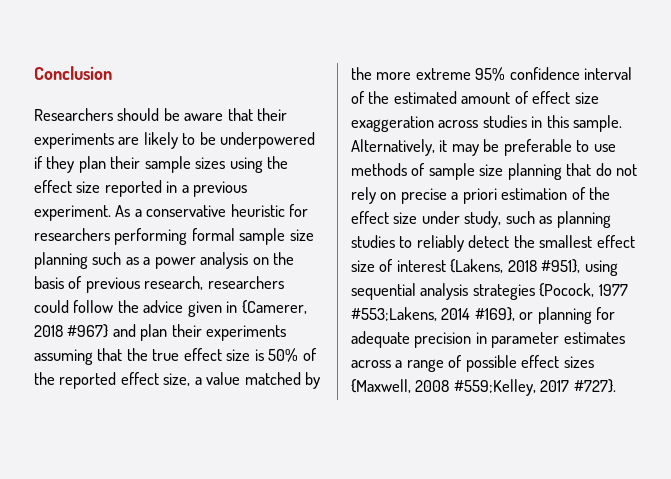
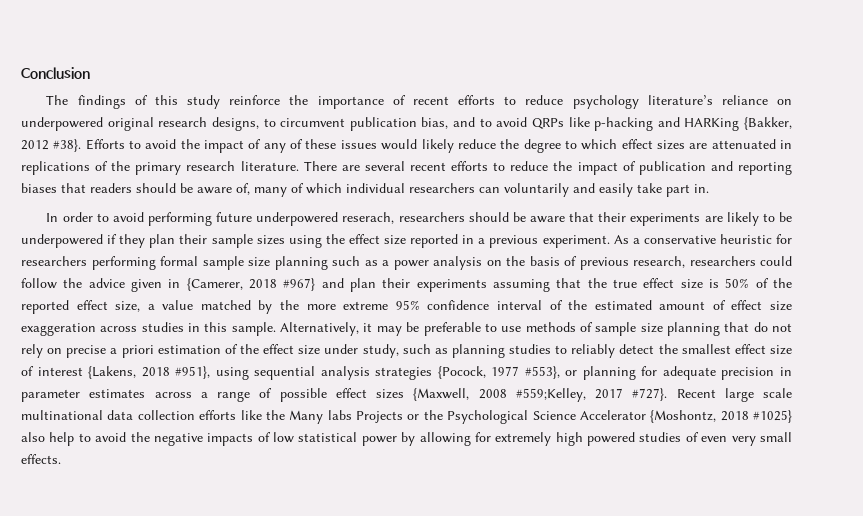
[34,108,113,121] Researchers -> [46,95,793,109] [21,117,792,131] [21,139,792,153] [21,161,792,175] [21,183,709,197] [46,212,465,226] The findings of this study reinforce the importance of recent efforts to reduce psychology literature’s reliance on underpowered original research designs, to circumvent publication bias, and to avoid QRPs like p-hacking and HARKing {Bakker, 2012 #38}. Efforts to avoid the impact of any of these issues would likely reduce the degree to which effect sizes are attenuated in replications of the primary research literature. There are several recent efforts to reduce the impact of publication and reporting biases that readers should be aware of, many of which individual researchers can voluntarily and easily take part in. // In order to avoid performing future underpowered reserach, researchers
[351,307,515,321] #553;Lakens, 2014 #169}, -> [524,366,560,379] #553},
(616, 386) none -> [676,388,792,402] [21,410,792,424] [21,432,793,446] [21,454,61,464] Recent large scale multinational data collection efforts like the Many labs Projects or the Psychological Science Accelerator {Moshontz, 2018 #1025} also help to avoid the negative impacts of low statistical power by allowing for extremely high powered studies of even very small effects.

